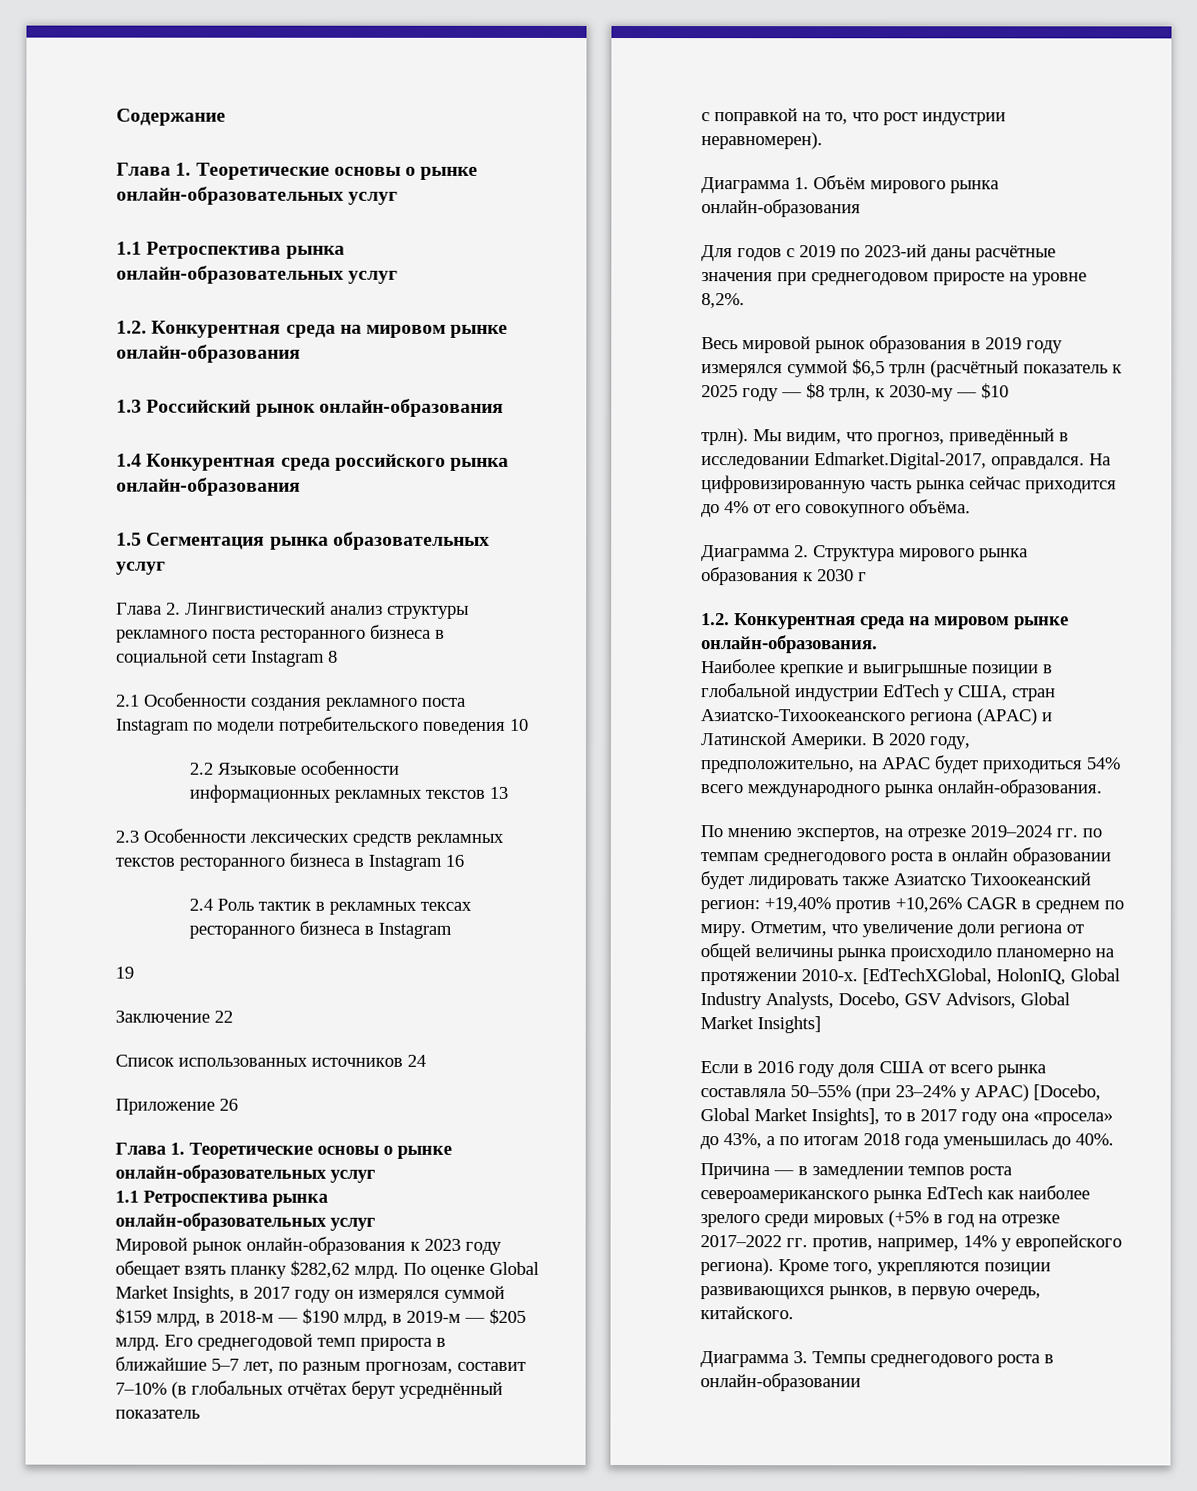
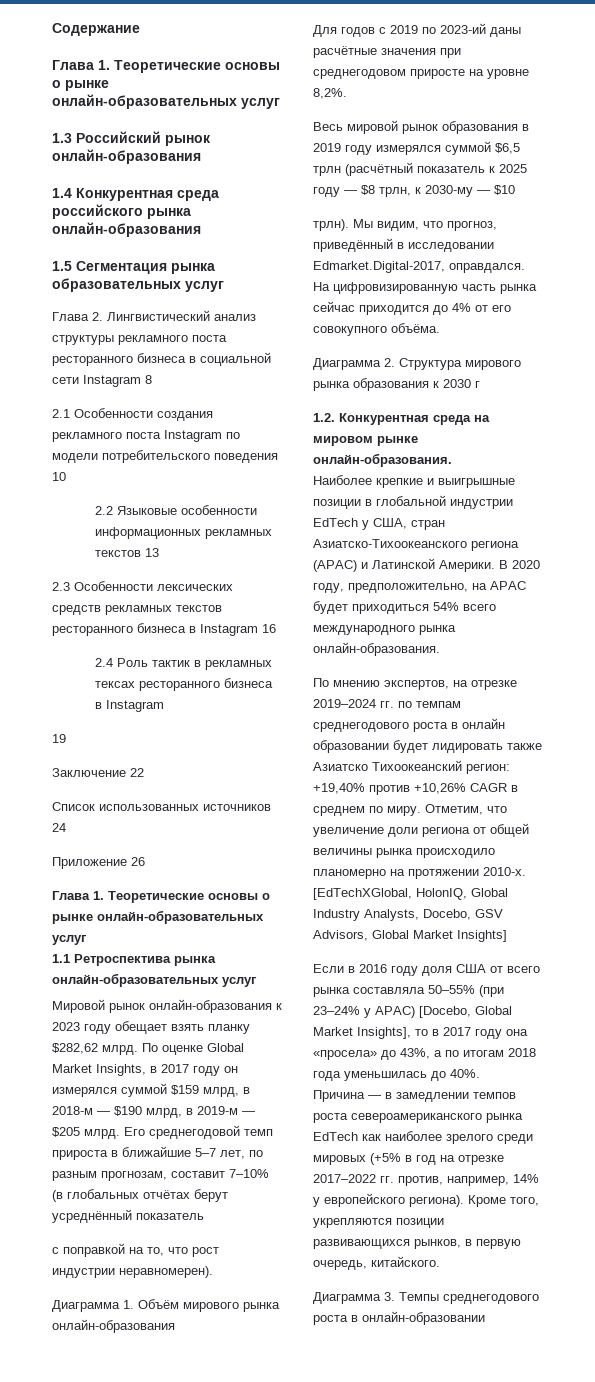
[116,241,345,259] [116,265,399,284] [116,320,509,338] [116,344,301,363] // 1.1 Ретроспектива рынка онлайн-образовательных услуг // 1.2. Конкурентная среда на мировом рынке онлайн-образования -> (280, 103) none

